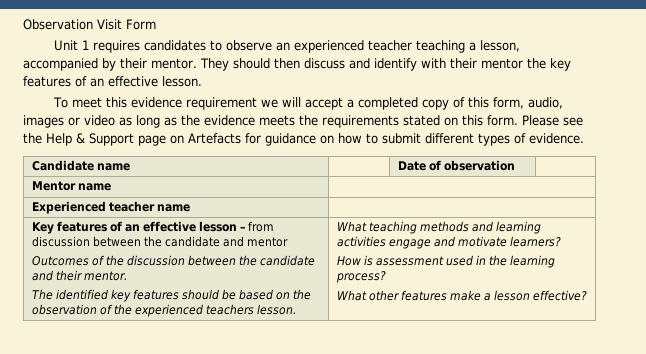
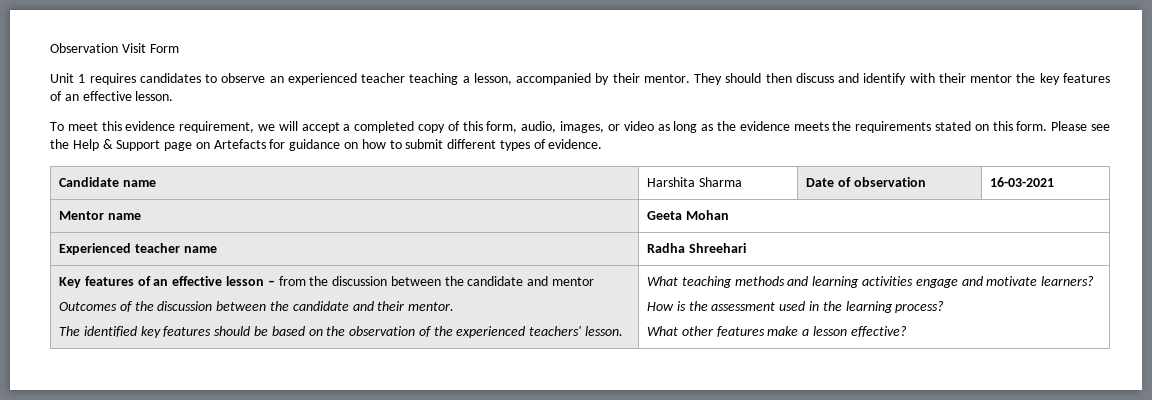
[185,97,257,110] requirement -> [179,121,255,133] requirement,
[23,115,64,128] images -> [560,121,605,133] images,
(130, 167) none -> [647,177,742,187] Harshita Sharma
(515, 165) none -> [990,177,1055,187] 16-03-2021
(111, 187) none -> [647,210,729,220] Geeta Mohan
(190, 208) none -> [647,243,746,253] Radha Shreehari
(275, 226) none -> [309,276,329,286] the
[205,304,254,315] teachers -> [529,326,582,336] teachers'
(373, 260) none -> [688,301,708,311] the

